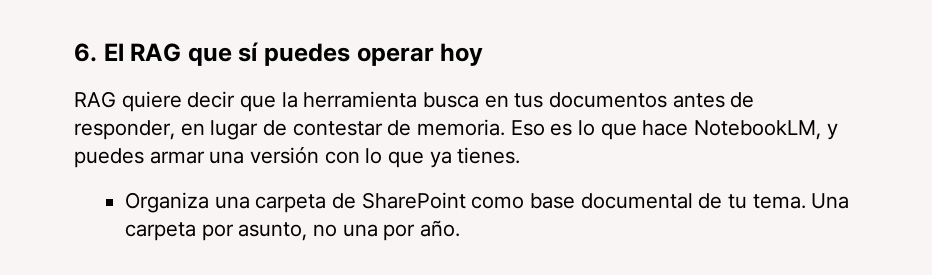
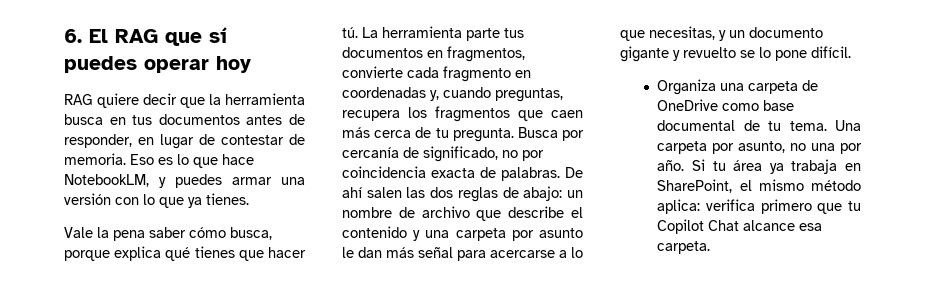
(521, 155) none -> [64,227,272,241] [64,246,306,261] [342,26,524,41] [342,46,525,62] [342,66,531,82] [342,87,563,102] [342,106,583,122] [342,127,584,142] [342,146,544,162] [342,166,583,181] [342,186,583,202] [342,206,583,221] [342,226,583,241] [342,247,583,261] [620,26,823,41] [620,46,851,62] // Vale la pena saber cómo busca, porque explica qué tienes que hacer tú. La herramienta parte tus documentos en fragmentos, convierte cada fragmento en coordenadas y, cuando preguntas, recupera los fragmentos que caen más cerca de tu pregunta. Busca por cercanía de significado, no por coincidencia exacta de palabras. De ahí salen las dos reglas de abajo: un nombre de archivo que describe el contenido y una carpeta por asunto le dan más señal para acercarse a lo que necesitas, y un documento gigante y revuelto se lo pone difícil.
[361,192,466,209] SharePoint -> [657,99,719,111] OneDrive
(460, 228) none -> [691,159,861,174] [657,179,861,193] [657,199,861,214] [657,219,823,234] [657,241,711,254] Si tu área ya trabaja en SharePoint, el mismo método aplica: verifica primero que tu Copilot Chat alcance esa carpeta.

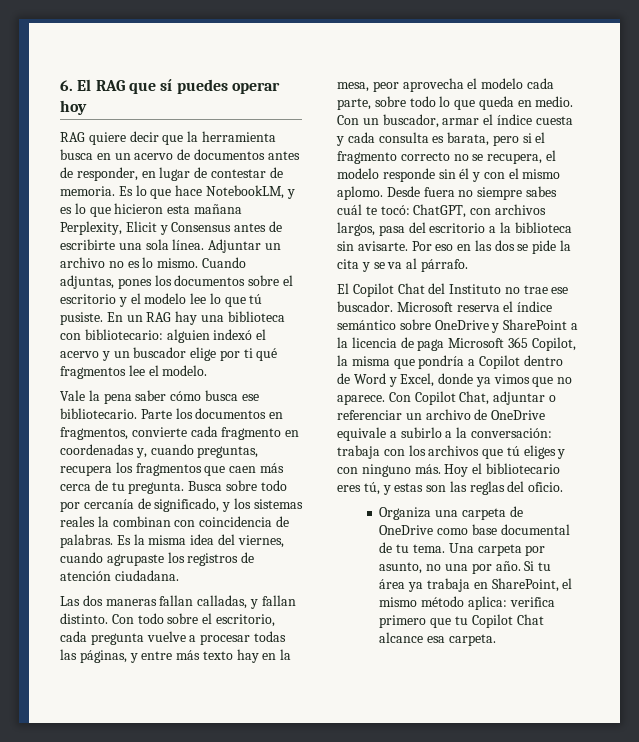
[132,115,153,125] tus -> [114,149,191,160] un acervo de
[130,154,173,165] Eso es -> [118,186,133,196] Es
[175,174,305,188] [64,193,249,208] puedes armar una versión con lo que ya tienes. -> [60,203,242,217] [60,221,282,235] [60,239,281,253] [60,257,246,268] [60,275,293,289] [60,293,263,307] [60,311,285,325] [60,329,267,343] [60,347,278,361] [60,365,208,379] es lo que hicieron esta mañana Perplexity, Elicit y Consensus antes de escribirte una sola línea. Adjuntar un archivo no es lo mismo. Cuando adjuntas, pones los documentos sobre el escritorio y el modelo lee lo que tú pusiste. En un RAG hay una biblioteca con bibliotecario: alguien indexó el acervo y un buscador elige por ti qué fragmentos lee el modelo.
[230,227,272,240] [64,246,306,261] [342,26,524,41] busca, porque explica qué tienes que hacer tú. La herramienta parte tus -> [204,390,259,401] [60,408,193,419] busca ese bibliotecario. Parte los
(558, 132) none -> [225,480,287,491] sobre todo
[502,150,544,161] [342,166,583,181] [342,186,583,202] [342,206,583,221] [342,226,583,241] [342,247,583,261] [620,26,823,41] [620,46,851,62] no por coincidencia exacta de palabras. De ahí salen las dos reglas de abajo: un nombre de archivo que describe el contenido y una carpeta por asunto le dan más señal para acercarse a lo que necesitas, y un documento gigante y revuelto se lo pone difícil. -> [222,498,303,512] [60,516,289,527] [60,534,284,548] [60,552,255,566] [60,570,179,581] [60,595,296,609] [60,613,275,627] [60,631,286,645] [60,649,292,663] [337,78,554,92] [337,96,574,110] [337,114,573,128] [336,132,546,146] [337,150,556,164] [337,168,561,182] [337,186,557,200] [337,204,546,218] [337,222,572,236] [337,240,572,254] [337,258,468,272] [337,283,569,297] [337,301,553,312] [337,319,578,333] [337,337,576,351] [337,355,563,369] [337,373,573,387] [337,391,556,405] [337,409,546,420] [337,427,552,441] [337,445,566,459] [337,463,560,477] [337,481,564,495] y los sistemas reales la combinan con coincidencia de palabras. Es la misma idea del viernes, cuando agrupaste los registros de atención ciudadana. // Las dos maneras fallan calladas, y fallan distinto. Con todo sobre el escritorio, cada pregunta vuelve a procesar todas las páginas, y entre más texto hay en la mesa, peor aprovecha el modelo cada parte, sobre todo lo que queda en medio. Con un buscador, armar el índice cuesta y cada consulta es barata, pero si el fragmento correcto no se recupera, el modelo responde sin él y con el mismo aplomo. Desde fuera no siempre sabes cuál te tocó: ChatGPT, con archivos largos, pasa del escritorio a la biblioteca sin avisarte. Por eso en las dos se pide la cita y se va al párrafo. // El Copilot Chat del Instituto no trae ese buscador. Microsoft reserva el índice semántico sobre OneDrive y SharePoint a la licencia de paga Microsoft 365 Copilot, la misma que pondría a Copilot dentro de Word y Excel, donde ya vimos que no aparece. Con Copilot Chat, adjuntar o referenciar un archivo de OneDrive equivale a subirlo a la conversación: trabaja con los archivos que tú eliges y con ninguno más. Hoy el bibliotecario eres tú, y estas son las reglas del oficio.

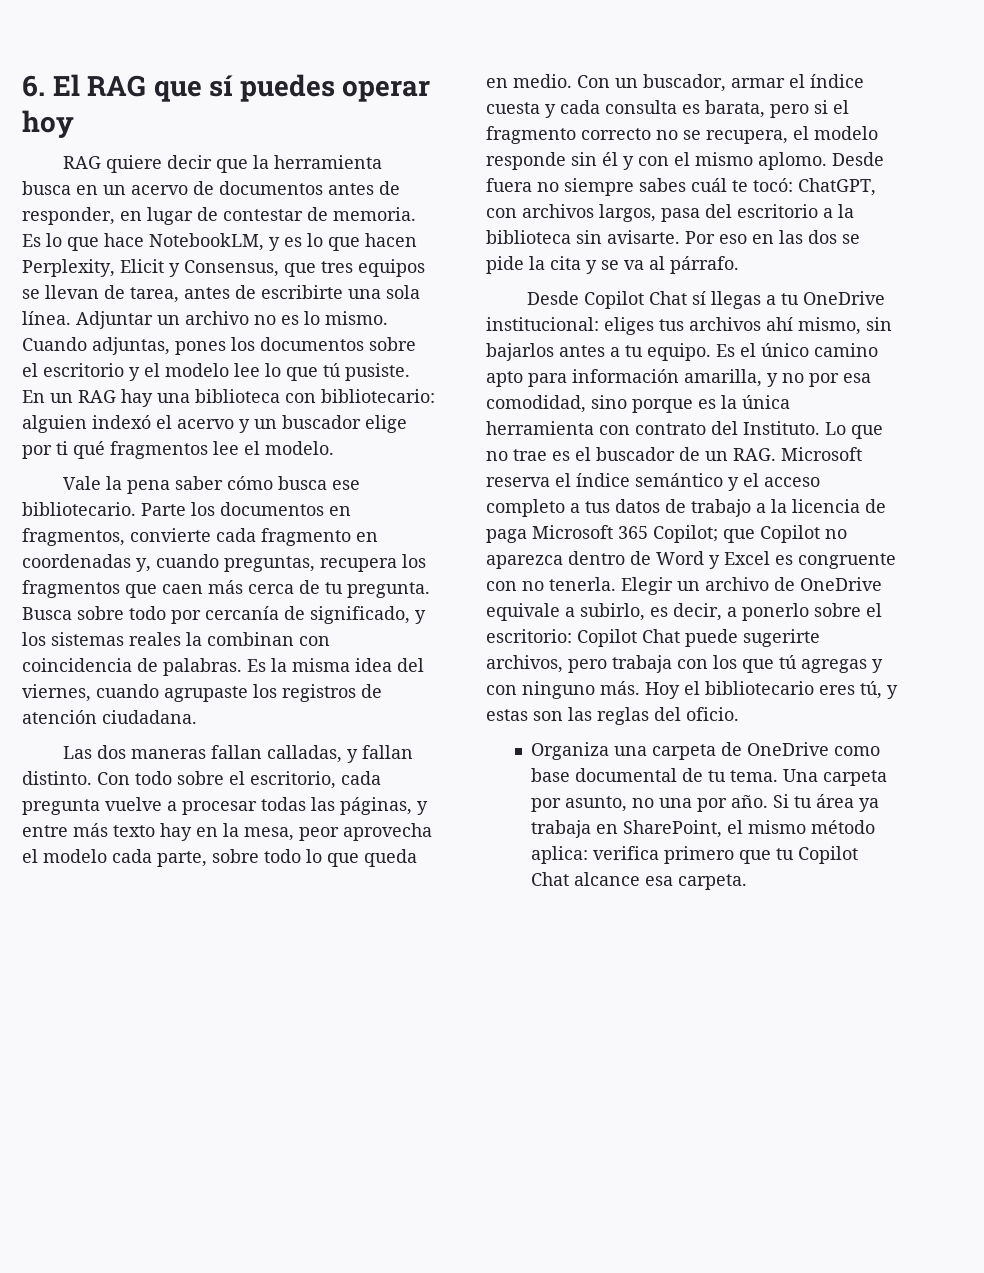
[114,203,242,214] [60,221,232,235] hicieron esta mañana Perplexity, Elicit y Consensus -> [365,233,417,247] [22,259,425,277] [22,285,179,303] hacen Perplexity, Elicit y Consensus, que tres equipos se llevan de tarea,
[337,283,569,297] [337,301,393,312] El Copilot Chat del Instituto no trae ese buscador. -> [526,291,885,309] [486,317,892,335] [486,343,878,361] [486,369,871,387] [486,395,790,413] [486,421,883,439] [486,447,776,461] Desde Copilot Chat sí llegas a tu OneDrive institucional: eliges tus archivos ahí mismo, sin bajarlos antes a tu equipo. Es el único camino apto para información amarilla, y no por esa comodidad, sino porque es la única herramienta con contrato del Instituto. Lo que no trae es el buscador de un RAG.
[399,319,568,333] sobre OneDrive y SharePoint -> [728,473,820,491] [486,499,751,517] y el acceso completo a tus datos de trabajo
[531,337,576,351] [337,355,563,369] [337,373,573,387] [337,391,556,405] [337,410,402,420] Copilot, la misma que pondría a Copilot dentro de Word y Excel, donde ya vimos que no aparece. Con Copilot Chat, adjuntar o referenciar -> [653,525,847,543] [486,551,896,569] [486,577,673,595] Copilot; que Copilot no aparezca dentro de Word y Excel es congruente con no tenerla. Elegir
[400,427,552,438] subirlo a la conversación: -> [580,603,882,621] [486,629,820,647] [486,655,607,673] subirlo, es decir, a ponerlo sobre el escritorio: Copilot Chat puede sugerirte archivos, pero
[428,445,556,459] archivos que tú eliges -> [742,655,867,673] que tú agregas

